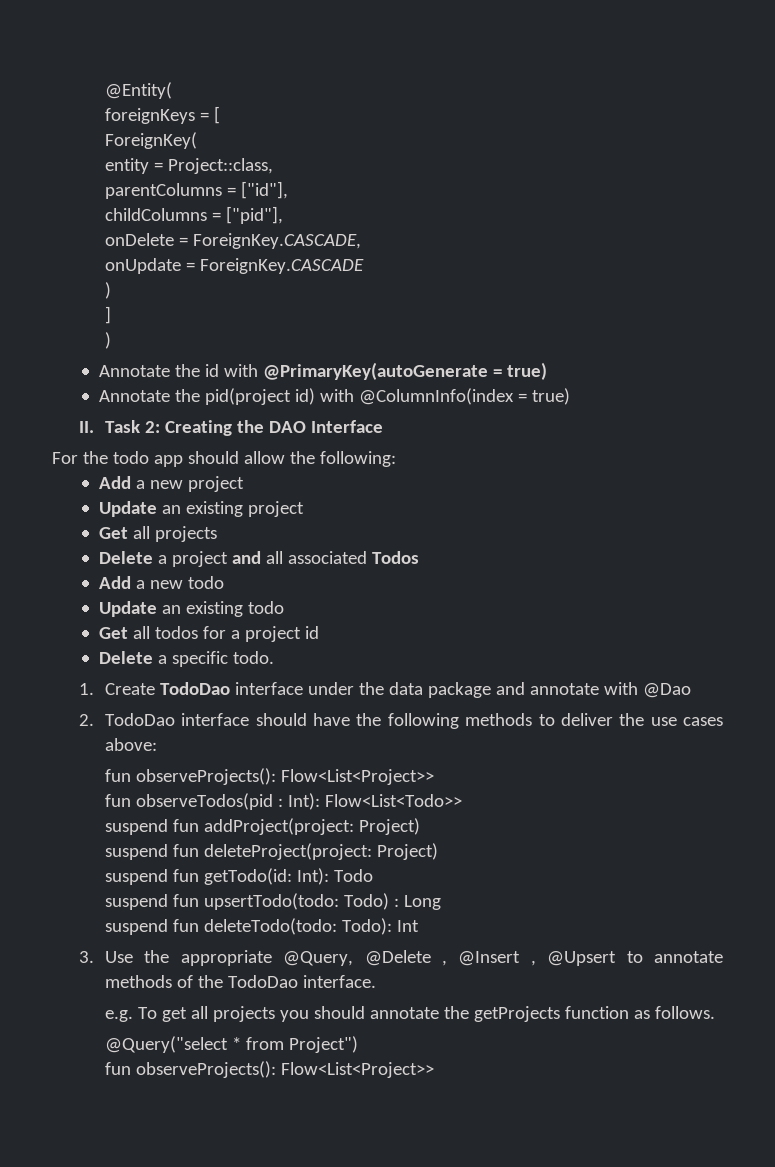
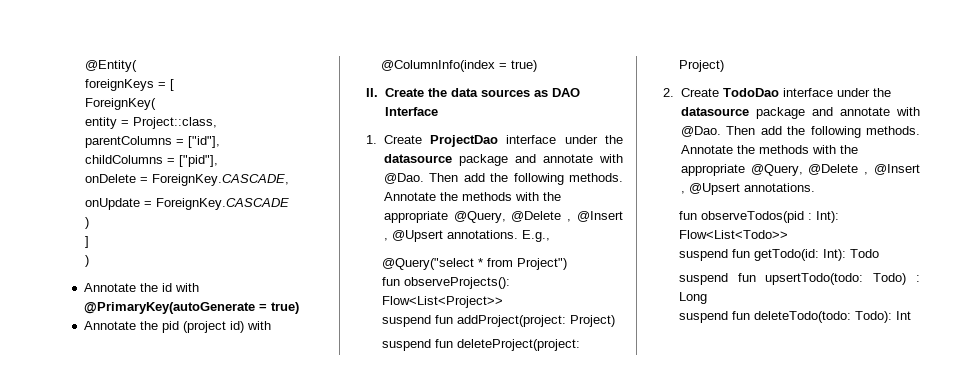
[204,388,291,405] pid(project -> [161,321,226,333] pid (project
[105,420,383,436] [52,451,396,467] [98,476,244,492] [98,501,304,517] [98,526,217,542] [98,551,419,567] [98,576,224,589] [98,601,284,617] [98,626,319,642] [98,651,274,667] Task 2: Creating the DAO Interface // For the todo app should allow the following: // Add a new project // Update an existing project // Get all projects // Delete a project and all associated Todos // Add a new todo // Update an existing todo // Get all todos for a project id // Delete a specific todo. -> [384,88,580,97] [384,107,438,116] Create the data sources as DAO Interface
[159,682,691,698] [78,713,723,729] [105,738,158,751] [105,768,434,785] [105,793,462,810] TodoDao interface under the data package and annotate with @Dao // 2. TodoDao interface should have the following methods to deliver the use cases above: // fun observeProjects(): Flow<List<Project>> // fun observeTodos(pid : Int): Flow<List<Todo>> -> [430,135,623,147] [383,154,623,166] [383,173,623,185] [383,192,561,201] [383,211,623,223] [383,230,550,242] [381,258,567,270] [381,277,510,289] [381,296,503,308] ProjectDao interface under the datasource package and annotate with @Dao. Then add the following methods. Annotate the methods with the appropriate @Query, @Delete , @Insert , @Upsert annotations. E.g., // @Query("select * from Project") // fun observeProjects(): Flow<List<Project>>
(438, 851) none -> [663,88,891,97] [680,107,920,119] [680,126,920,138] [680,145,858,154] [680,164,920,176] [680,183,815,195] [678,211,839,223] [678,230,788,239] // 2. Create TodoDao interface under the datasource package and annotate with @Dao. Then add the following methods. Annotate the methods with the appropriate @Query, @Delete , @Insert , @Upsert annotations. // fun observeTodos(pid : Int): Flow<List<Todo>>
[78,950,723,966] [105,975,376,988] [105,1006,715,1022] [105,1036,358,1053] [105,1061,434,1078] // 3. Use the appropriate @Query, @Delete , @Insert , @Upsert to annotate methods of the TodoDao interface. // e.g. To get all projects you should annotate the getProjects function as follows. // @Query("select * from Project") // fun observeProjects(): Flow<List<Project>> -> (911, 315) none

